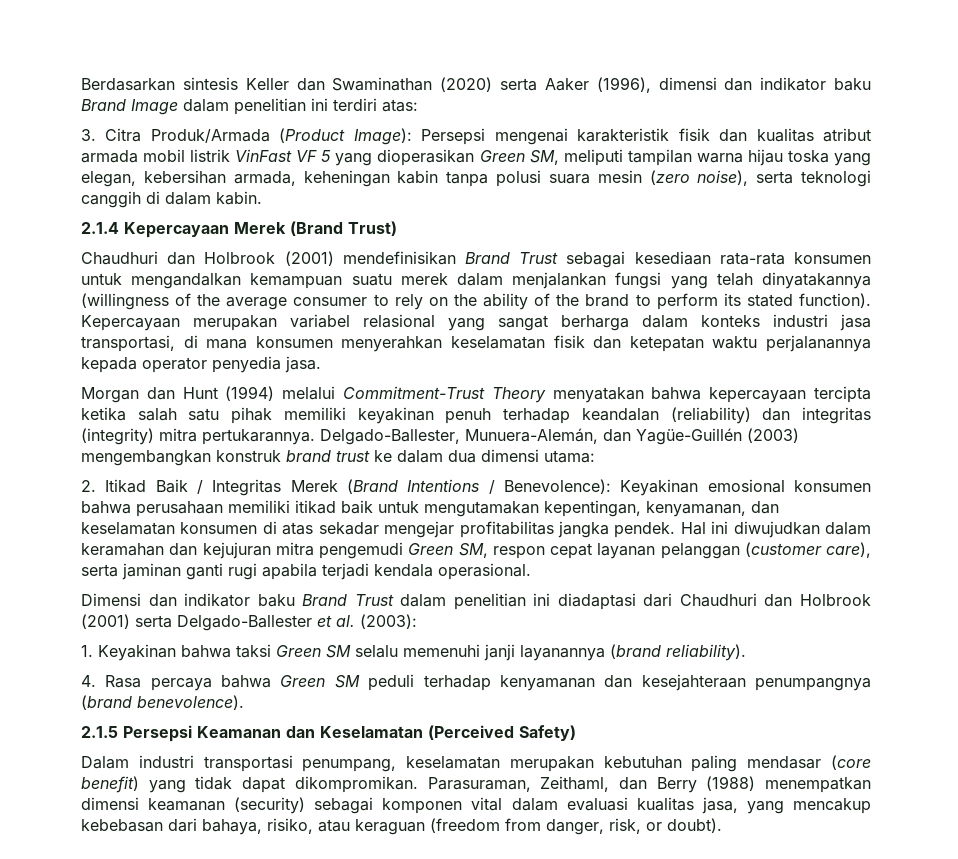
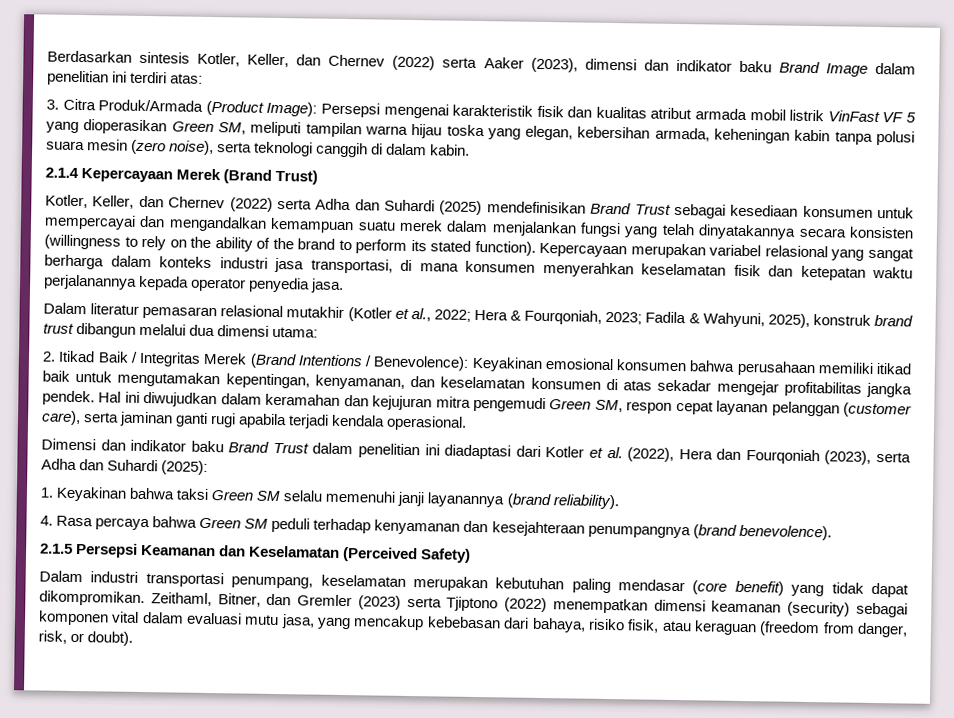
[245,77,493,92] Keller dan Swaminathan (2020) -> [197,52,436,71] Kotler, Keller, dan Chernev (2022)
[596,77,651,93] (1996), -> [530,57,578,73] (2023),
[81,251,334,266] Chaudhuri dan Holbrook (2001) -> [45,194,483,216] Kotler, Keller, dan Chernev (2022) serta Adha dan Suhardi (2025)
[719,252,785,265] rata-rata -> (799, 210) none
(122, 279) none -> [44,214,166,230] mempercayai dan
[81,293,368,310] (willingness of the average consumer -> [798,226,914,239] [44,234,121,250] secara konsisten (willingness
[81,386,871,403] [81,407,872,424] [81,428,799,445] [81,450,211,466] Morgan dan Hunt (1994) melalui Commitment-Trust Theory menyatakan bahwa kepercayaan tercipta ketika salah satu pihak memiliki keyakinan penuh terhadap keandalan (reliability) dan integritas (integrity) mitra pertukarannya. Delgado-Ballester, Munuera-Alemán, dan Yagüe-Guillén (2003) mengembangkan -> [43,302,810,328] Dalam literatur pemasaran relasional mutakhir (Kotler et al., 2022; Hera & Fourqoniah, 2023; Fadila & Wahyuni, 2025),
[374,450,443,463] ke dalam -> [76,322,187,338] dibangun melalui
[679,593,872,607] [81,614,417,631] Chaudhuri dan Holbrook (2001) serta Delgado-Ballester et al. (2003): -> [545,446,911,465] [41,458,209,475] Kotler et al. (2022), Hera dan Fourqoniah (2023), serta Adha dan Suhardi (2025):
[427,776,756,793] Parasuraman, Zeithaml, dan Berry (1988) -> [150,592,548,613] Zeithaml, Bitner, dan Gremler (2023) serta Tjiptono (2022)
[636,797,694,811] kualitas -> [244,614,280,626] mutu
[267,818,313,834] risiko, -> [587,618,660,633] risiko fisik,

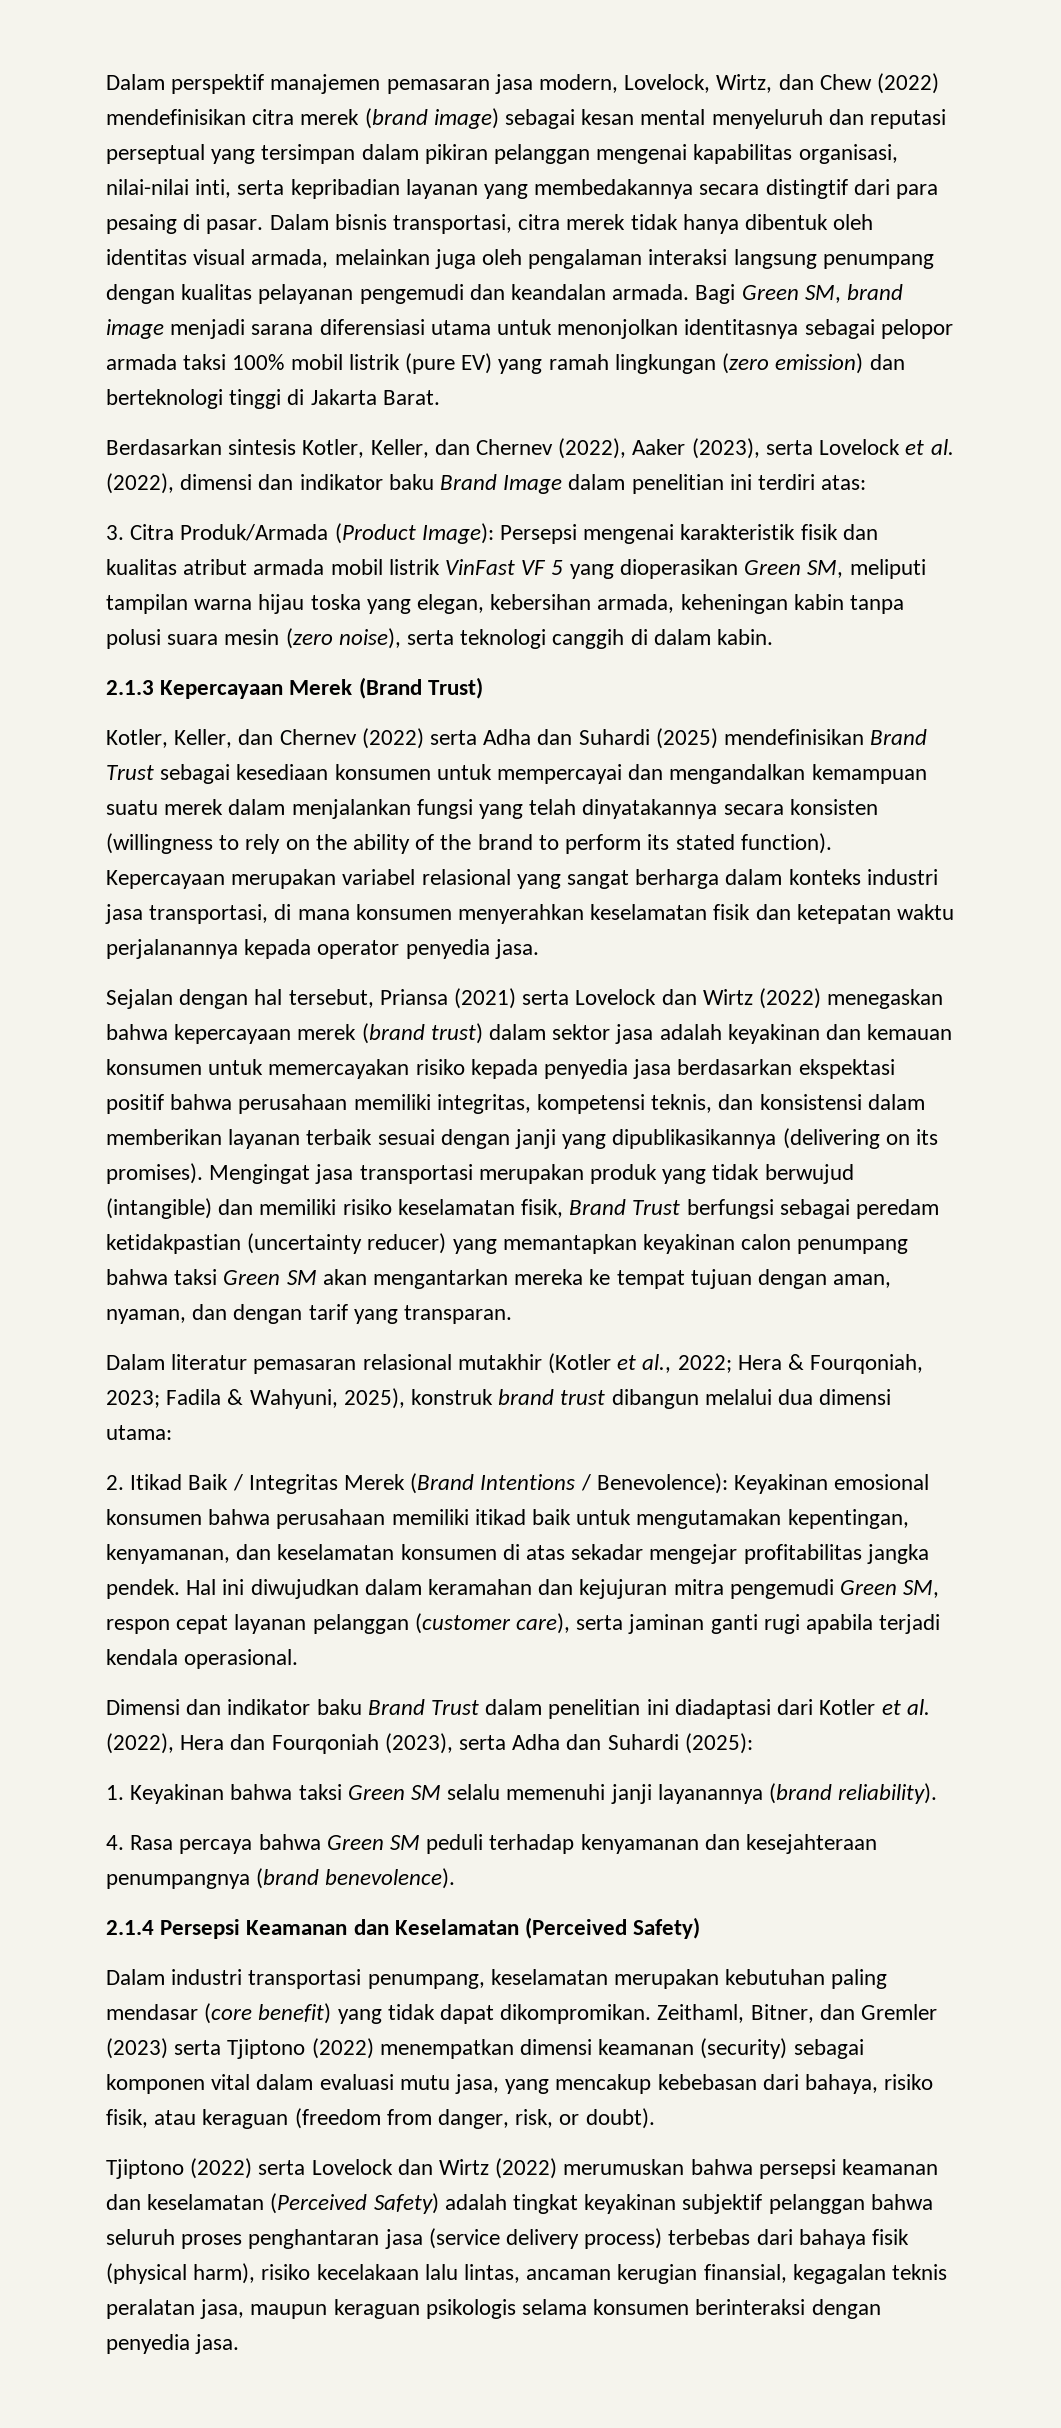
(47, 56) none -> [106,73,940,94] [106,108,947,129] [106,144,898,164] [106,179,939,199] [106,214,874,234] [106,249,934,269] [106,284,904,304] [106,319,953,339] [106,353,905,374] [106,389,440,409] Dalam perspektif manajemen pemasaran jasa modern, Lovelock, Wirtz, dan Chew (2022) mendefinisikan citra merek (brand image) sebagai kesan mental menyeluruh dan reputasi perseptual yang tersimpan dalam pikiran pelanggan mengenai kapabilitas organisasi, nilai-nilai inti, serta kepribadian layanan yang membedakannya secara distingtif dari para pesaing di pasar. Dalam bisnis transportasi, citra merek tidak hanya dibentuk oleh identitas visual armada, melainkan juga oleh pengalaman interaksi langsung penumpang dengan kualitas pelayanan pengemudi dan keandalan armada. Bagi Green SM, brand image menjadi sarana diferensiasi utama untuk menonjolkan identitasnya sebagai pelopor armada taksi 100% mobil listrik (pure EV) yang ramah lingkungan (zero emission) dan berteknologi tinggi di Jakarta Barat. //
[392,55,578,73] (2022) serta Aaker (2023), -> [558,438,954,459] [106,473,174,494] (2022), Aaker (2023), serta Lovelock et al. (2022),
[45,167,79,179] 2.1.4 -> [106,680,154,695] 2.1.3
(345, 285) none -> [106,988,944,1009] [106,1023,953,1044] [106,1059,895,1079] [106,1094,925,1114] [106,1128,939,1149] [106,1163,854,1184] [106,1198,940,1219] [106,1233,909,1254] [106,1269,892,1289] [106,1304,513,1324] // Sejalan dengan hal tersebut, Priansa (2021) serta Lovelock dan Wirtz (2022) menegaskan bahwa kepercayaan merek (brand trust) dalam sektor jasa adalah keyakinan dan kemauan konsumen untuk memercayakan risiko kepada penyedia jasa berdasarkan ekspektasi positif bahwa perusahaan memiliki integritas, kompetensi teknis, dan konsistensi dalam memberikan layanan terbaik sesuai dengan janji yang dipublikasikannya (delivering on its promises). Mengingat jasa transportasi merupakan produk yang tidak berwujud (intangible) dan memiliki risiko keselamatan fisik, Brand Trust berfungsi sebagai peredam ketidakpastian (uncertainty reducer) yang memantapkan keyakinan calon penumpang bahwa taksi Green SM akan mengantarkan mereka ke tempat tujuan dengan aman, nyaman, dan dengan tarif yang transparan.
[40,543,73,554] 2.1.5 -> [106,1920,154,1935] 2.1.4
(134, 638) none -> [106,2158,939,2179] [106,2193,933,2214] [106,2228,910,2249] [106,2263,948,2284] [106,2299,881,2319] [106,2334,240,2354] // Tjiptono (2022) serta Lovelock dan Wirtz (2022) merumuskan bahwa persepsi keamanan dan keselamatan (Perceived Safety) adalah tingkat keyakinan subjektif pelanggan bahwa seluruh proses penghantaran jasa (service delivery process) terbebas dari bahaya fisik (physical harm), risiko kecelakaan lalu lintas, ancaman kerugian finansial, kegagalan teknis peralatan jasa, maupun keraguan psikologis selama konsumen berinteraksi dengan penyedia jasa.

